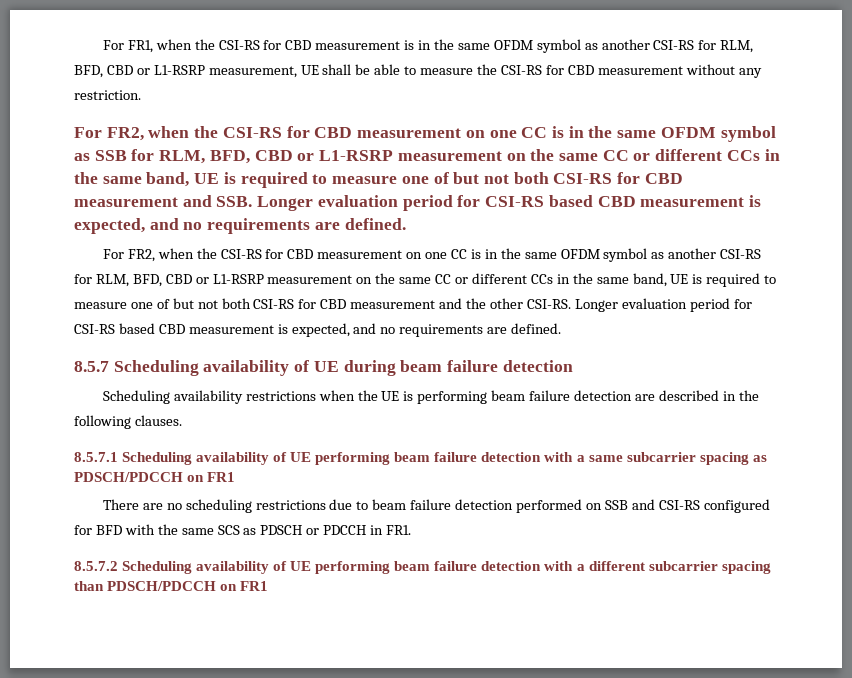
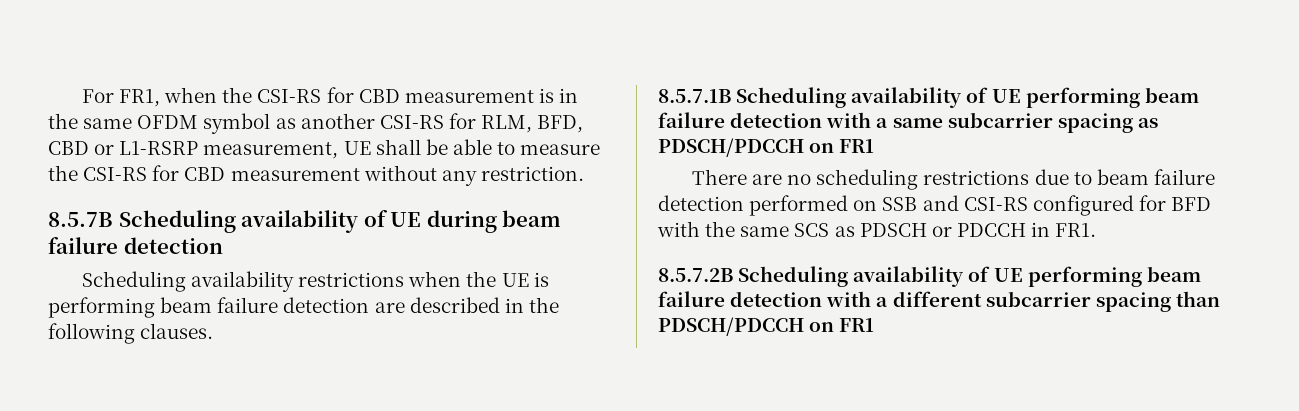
[74,126,776,142] [74,149,780,164] [74,172,683,188] [74,195,761,211] [74,218,406,234] [102,248,762,262] [74,273,777,287] [74,298,752,312] [74,323,562,337] [74,361,109,372] For FR2, when the CSI-RS for CBD measurement on one CC is in the same OFDM symbol as SSB for RLM, BFD, CBD or L1-RSRP measurement on the same CC or different CCs in the same band, UE is required to measure one of but not both CSI-RS for CBD measurement and SSB. Longer evaluation period for CSI-RS based CBD measurement is expected, and no requirements are defined. // For FR2, when the CSI-RS for CBD measurement on one CC is in the same OFDM symbol as another CSI-RS for RLM, BFD, CBD or L1-RSRP measurement on the same CC or different CCs in the same band, UE is required to measure one of but not both CSI-RS for CBD measurement and the other CSI-RS. Longer evaluation period for CSI-RS based CBD measurement is expected, and no requirements are defined. // 8.5.7 -> [48,212,113,227] 8.5.7B
[74,452,118,462] 8.5.7.1 -> [658,89,731,103] 8.5.7.1B
[74,561,118,571] 8.5.7.2 -> [658,268,733,282] 8.5.7.2B

